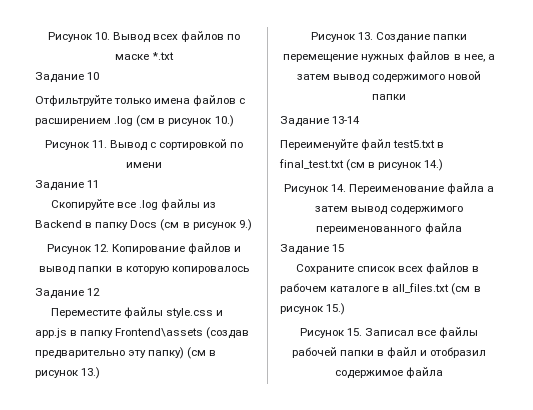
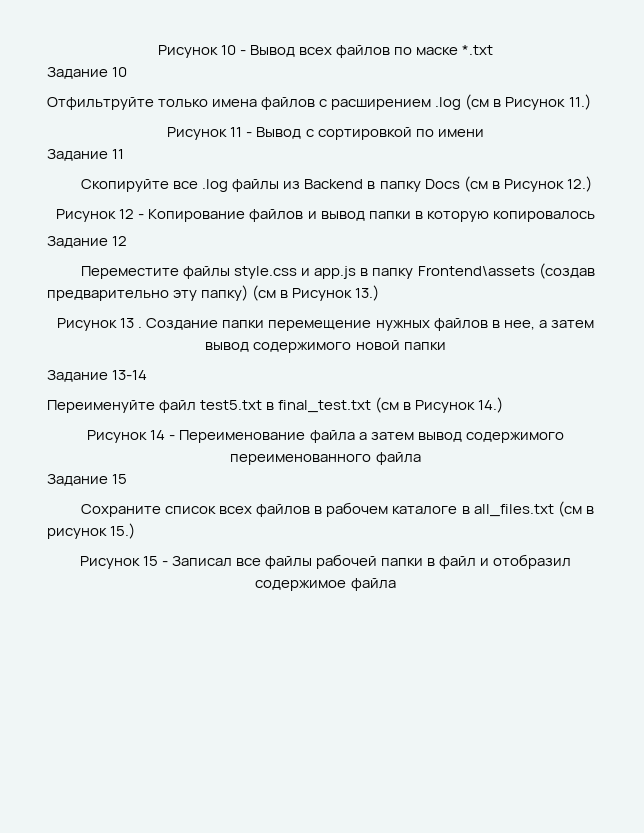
[47,32,110,42] Рисунок 10. -> [157,45,246,58] Рисунок 10 -
[168,115,234,127] [44,140,107,150] рисунок 10.) // Рисунок 11. -> [505,94,591,110] [167,127,253,140] Рисунок 11.) // Рисунок 11 -
[192,219,252,231] [46,244,109,254] рисунок 9.) // Рисунок 12. -> [503,176,592,192] [56,209,145,222] Рисунок 12.) // Рисунок 12 -
[35,370,79,378] рисунок -> [292,288,353,301] Рисунок
[357,32,373,40] 13. -> [120,318,143,328] 13 .
[378,162,423,170] рисунок -> [415,400,476,413] Рисунок
[330,184,346,192] 14. -> [150,430,176,440] 14 -
[346,328,362,336] 15. -> [142,556,168,566] 15 -

